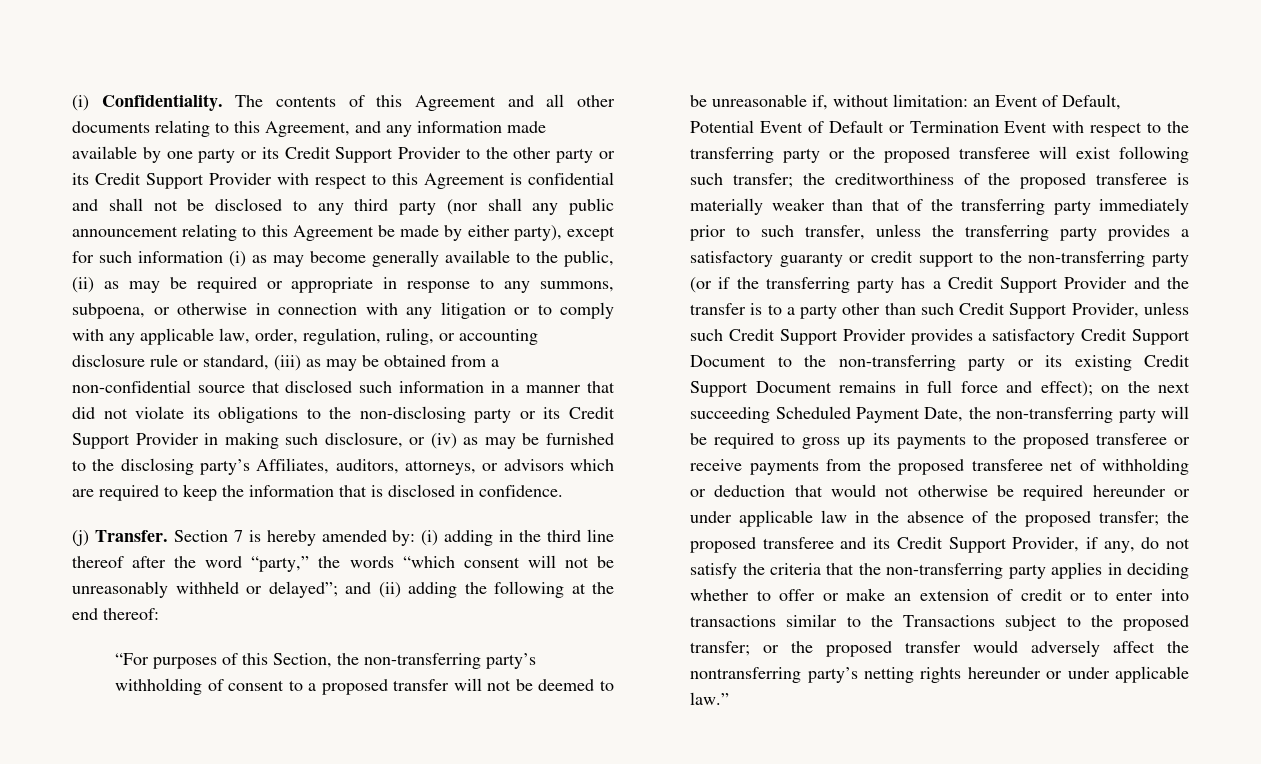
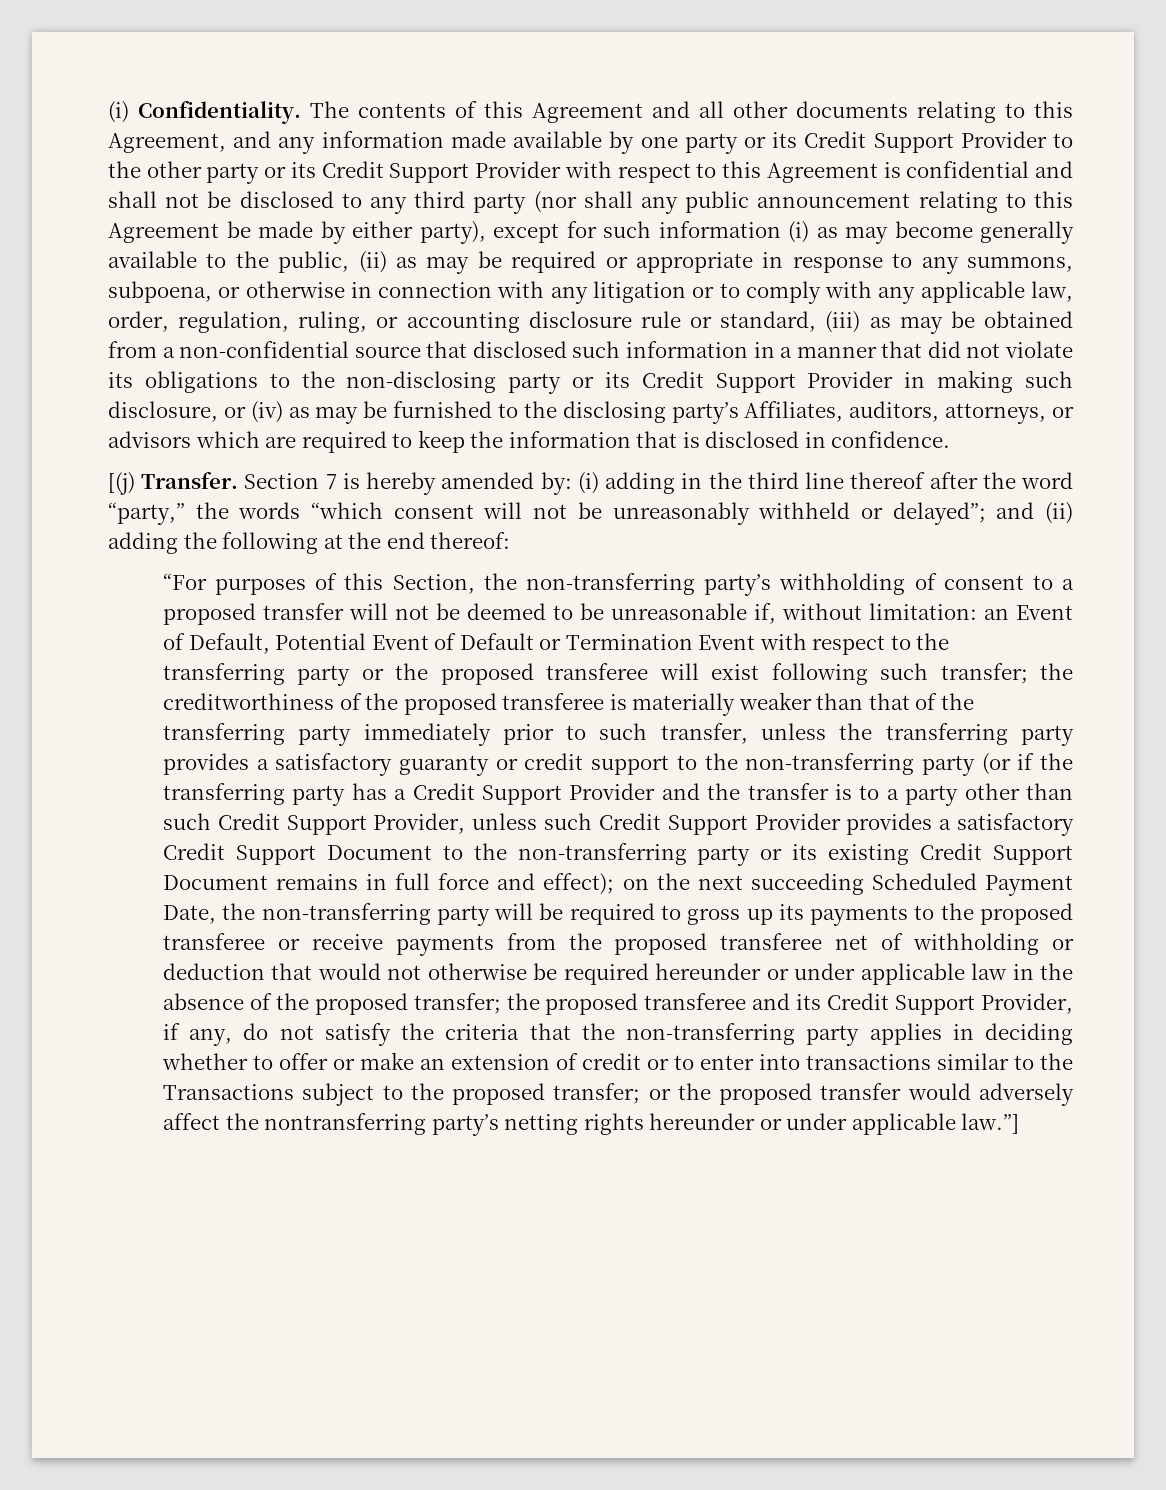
[72,530,89,546] (j) -> [108,472,135,495] [(j)
[690,692,730,705] law.” -> [961,1113,1020,1134] law.”]

